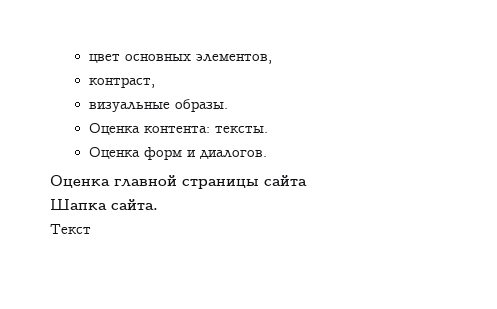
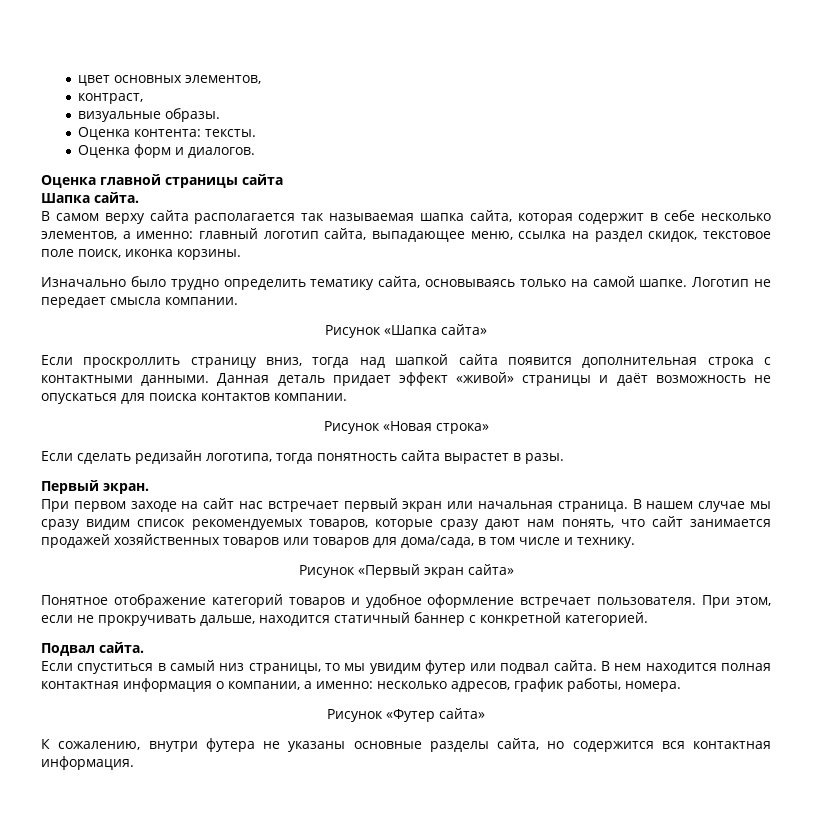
[50,224,91,234] Текст -> [41,210,771,224] [41,228,771,242] [41,249,241,260] [41,276,772,290] [41,297,238,308] [325,324,487,338] [41,354,772,368] [41,372,771,386] [41,393,347,404] [323,421,489,434] [41,450,564,464] [41,480,149,494] [41,498,771,512] [41,516,771,530] [41,534,635,548] [298,564,514,578] [41,594,771,608] [41,612,648,626] [41,642,144,656] [41,660,771,674] [41,678,681,692] [327,708,485,722] [41,738,771,752] [41,756,134,770] В самом верху сайта располагается так называемая шапка сайта, которая содержит в себе несколько элементов, а именно: главный логотип сайта, выпадающее меню, ссылка на раздел скидок, текстовое поле поиск, иконка корзины. // Изначально было трудно определить тематику сайта, основываясь только на самой шапке. Логотип не передает смысла компании. // Рисунок «Шапка сайта» // Если проскроллить страницу вниз, тогда над шапкой сайта появится дополнительная строка с контактными данными. Данная деталь придает эффект «живой» страницы и даёт возможность не опускаться для поиска контактов компании. // Рисунок «Новая строка» // Если сделать редизайн логотипа, тогда понятность сайта вырастет в разы. // Первый экран. // При первом заходе на сайт нас встречает первый экран или начальная страница. В нашем случае мы сразу видим список рекомендуемых товаров, которые сразу дают нам понять, что сайт занимается продажей хозяйственных товаров или товаров для дома/сада, в том числе и технику. // Рисунок «Первый экран сайта» // Понятное отображение категорий товаров и удобное оформление встречает пользователя. При этом, если не прокручивать дальше, находится статичный баннер с конкретной категорией. // Подвал сайта. // Если спуститься в самый низ страницы, то мы увидим футер или подвал сайта. В нем находится полная контактная информация о компании, а именно: несколько адресов, график работы, номера. // Рисунок «Футер сайта» // К сожалению, внутри футера не указаны основные разделы сайта, но содержится вся контактная информация.

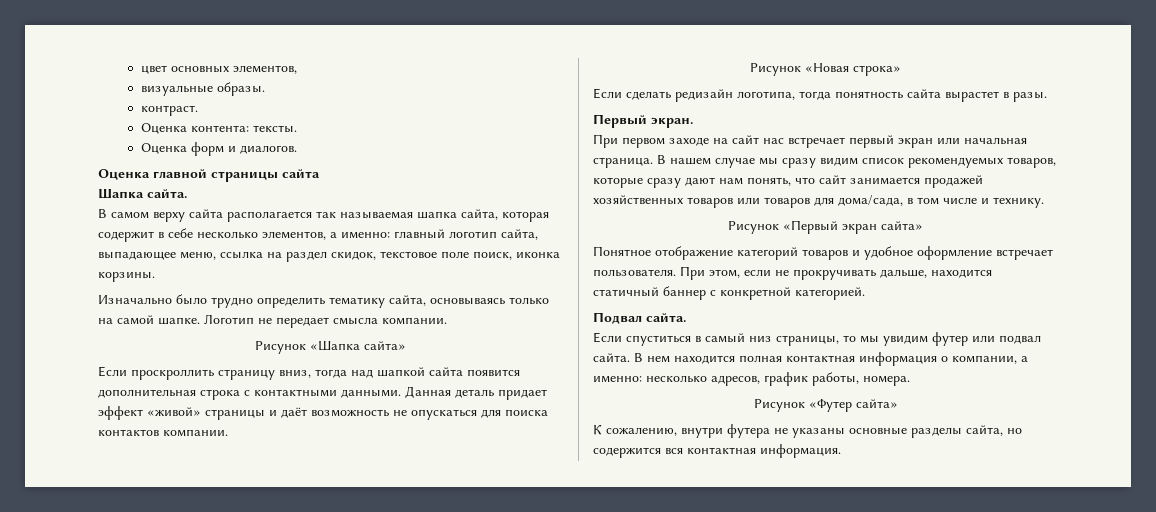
[78,93,144,104] // контраст, -> (297, 69) none
(221, 115) none -> [140,105,198,116] // контраст.

